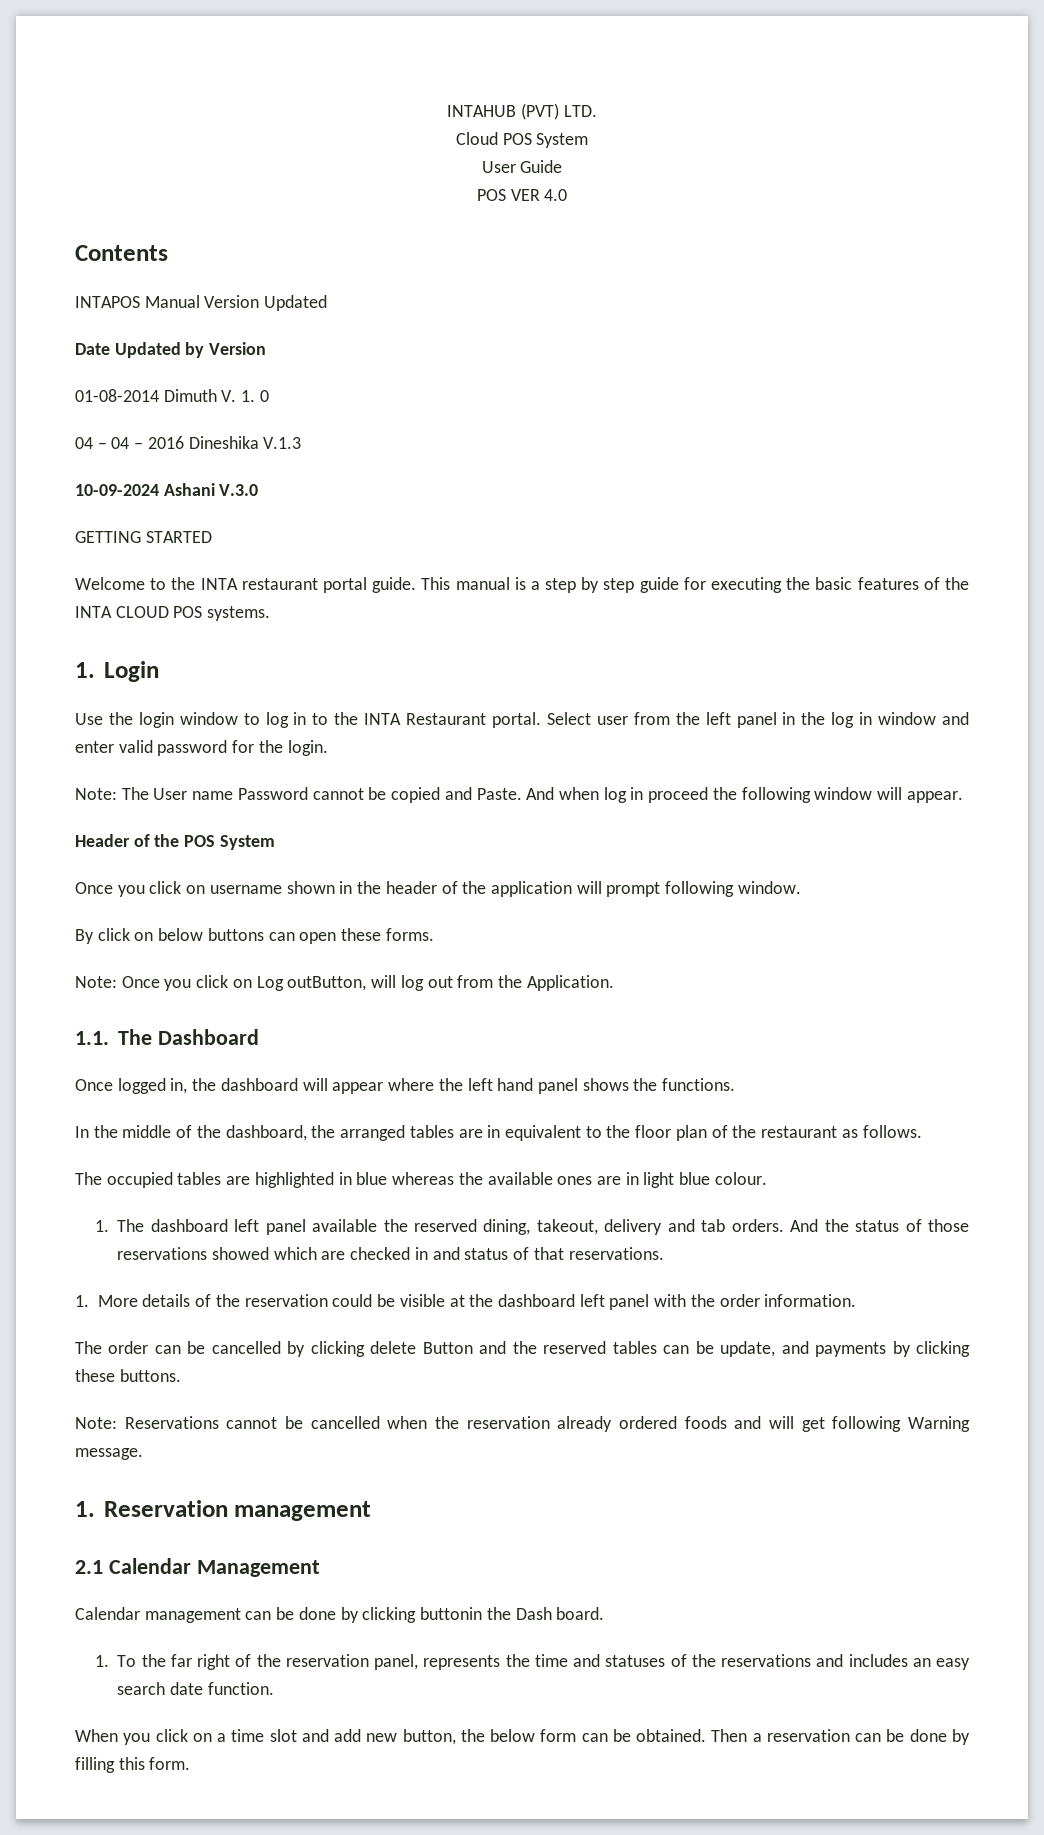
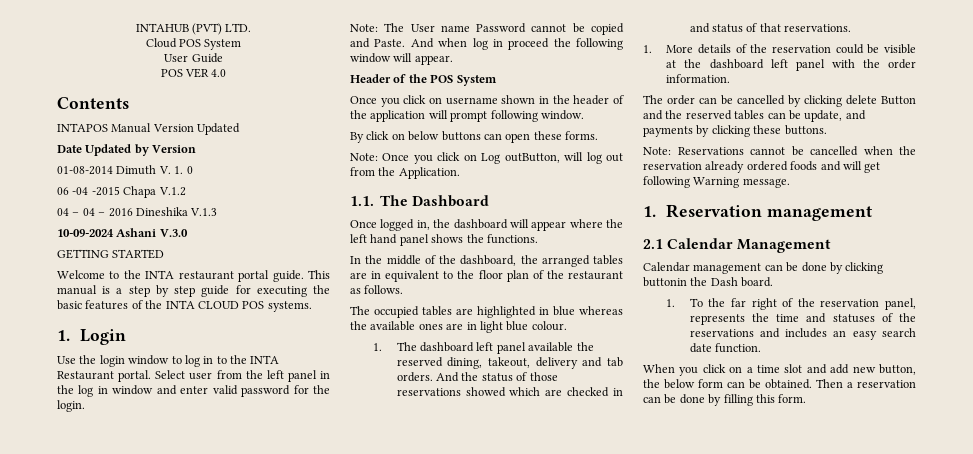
(269, 396) none -> [57,186,186,198] // 06 -04 -2015 Chapa V.1.2

